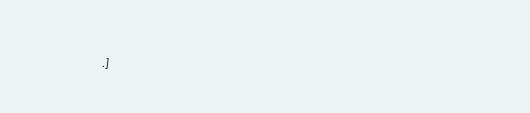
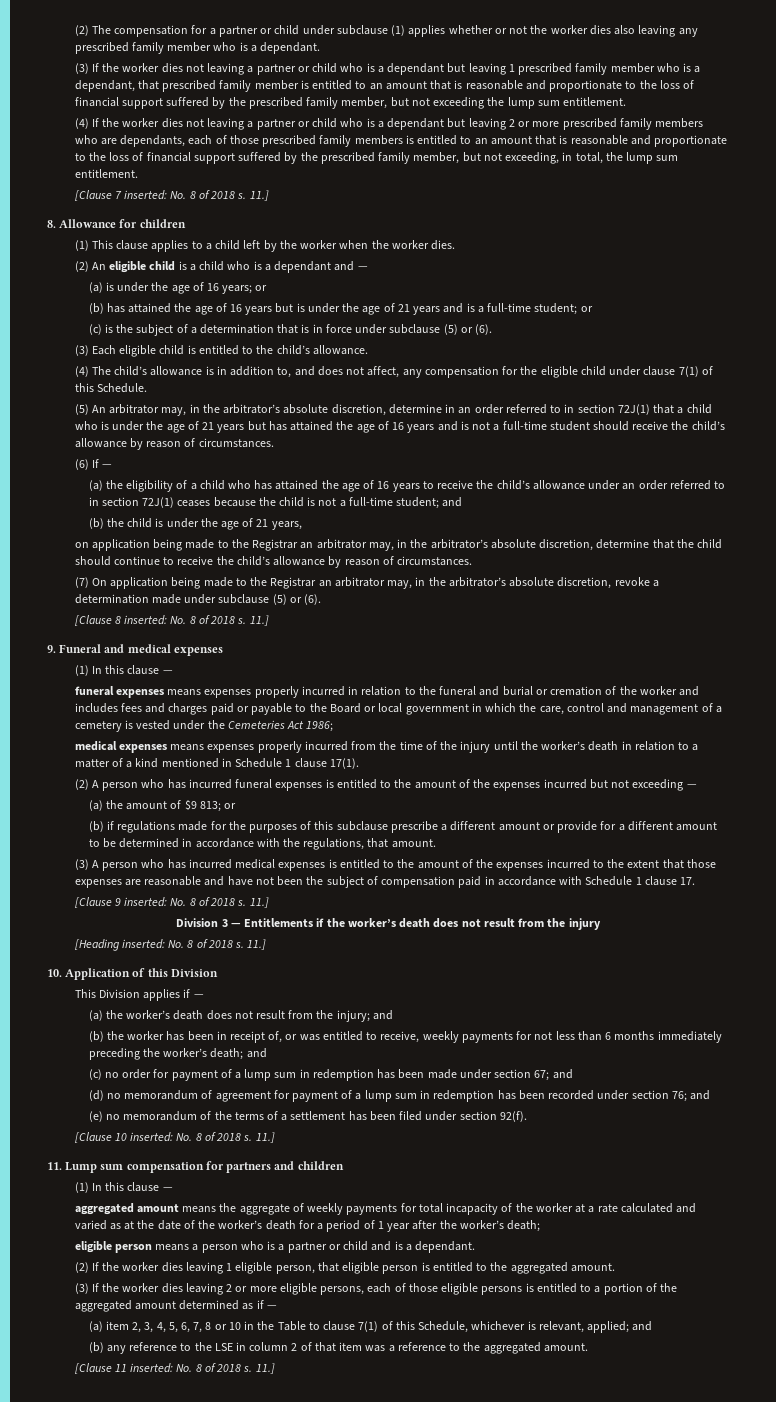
[102,58,110,69] .] -> [74,25,698,37] [74,42,321,54] [74,63,701,75] [74,80,695,92] [74,97,627,109] [74,118,703,130] [74,135,728,147] [74,152,679,164] [74,169,138,178] [74,190,269,201] [47,219,186,228] [74,240,456,252] [74,261,368,273] [88,282,268,294] [88,303,593,315] [88,324,493,336] [74,345,368,357] [74,366,713,378] [74,383,147,393] [74,404,712,416] [74,421,725,433] [74,438,274,450] [74,459,113,470] [88,480,726,492] [88,497,463,509] [88,518,302,530] [74,539,723,551] [74,556,473,568] [74,577,659,589] [74,594,322,605] [74,615,269,626] [47,644,223,656] [74,665,173,676] [74,686,700,698] [74,703,722,715] [74,720,334,732] [74,741,699,753] [74,758,359,769] [74,779,697,791] [88,800,236,812] [88,821,718,833] [88,838,436,850] [74,859,716,871] [74,876,696,888] [74,897,269,908] [176,918,601,930] [74,939,267,951] [47,968,218,980] [74,989,204,1001] [88,1010,393,1022] [88,1031,722,1043] [88,1048,267,1060] [88,1069,573,1081] [88,1090,711,1102] [88,1111,527,1122] [74,1132,275,1143] [47,1161,344,1173] [74,1182,173,1193] [74,1203,697,1215] [74,1220,541,1232] [74,1241,476,1253] [74,1262,615,1274] [74,1283,677,1295] [74,1300,277,1312] [88,1321,653,1333] [88,1342,588,1354] [74,1363,275,1374] (2) The compensation for a partner or child under subclause (1) applies whether or not the worker dies also leaving any prescribed family member who is a dependant. // (3) If the worker dies not leaving a partner or child who is a dependant but leaving 1 prescribed family member who is a dependant, that prescribed family member is entitled to an amount that is reasonable and proportionate to the loss of financial support suffered by the prescribed family member, but not exceeding the lump sum entitlement. // (4) If the worker dies not leaving a partner or child who is a dependant but leaving 2 or more prescribed family members who are dependants, each of those prescribed family members is entitled to an amount that is reasonable and proportionate to the loss of financial support suffered by the prescribed family member, but not exceeding, in total, the lump sum entitlement. // [Clause 7 inserted: No. 8 of 2018 s. 11.] // 8. Allowance for children // (1) This clause applies to a child left by the worker when the worker dies. // (2) An eligible child is a child who is a dependant and — // (a) is under the age of 16 years; or // (b) has attained the age of 16 years but is under the age of 21 years and is a full-time student; or // (c) is the subject of a determination that is in force under subclause (5) or (6). // (3) Each eligible child is entitled to the child’s allowance. // (4) The child’s allowance is in addition to, and does not affect, any compensation for the eligible child under clause 7(1) of this Schedule. // (5) An arbitrator may, in the arbitrator’s absolute discretion, determine in an order referred to in section 72J(1) that a child who is under the age of 21 years but has attained the age of 16 years and is not a full-time student should receive the child’s allowance by reason of circumstances. // (6) If — // (a) the eligibility of a child who has attained the age of 16 years to receive the child’s allowance under an order referred to in section 72J(1) ceases because the child is not a full-time student; and // (b) the child is under the age of 21 years, // on application being made to the Registrar an arbitrator may, in the arbitrator’s absolute discretion, determine that the child should continue to receive the child’s allowance by reason of circumstances. // (7) On application being made to the Registrar an arbitrator may, in the arbitrator’s absolute discretion, revoke a determination made under subclause (5) or (6). // [Clause 8 inserted: No. 8 of 2018 s. 11.] // 9. Funeral and medical expenses // (1) In this clause — // funeral expenses means expenses properly incurred in relation to the funeral and burial or cremation of the worker and includes fees and charges paid or payable to the Board or local government in which the care, control and management of a cemetery is vested under the Cemeteries Act 1986; // medical expenses means expenses properly incurred from the time of the injury until the worker’s death in relation to a matter of a kind mentioned in Schedule 1 clause 17(1). // (2) A person who has incurred funeral expenses is entitled to the amount of the expenses incurred but not exceeding — // (a) the amount of $9 813; or // (b) if regulations made for the purposes of this subclause prescribe a different amount or provide for a different amount to be determined in accordance with the regulations, that amount. // (3) A person who has incurred medical expenses is entitled to the amount of the expenses incurred to the extent that those expenses are reasonable and have not been the subject of compensation paid in accordance with Schedule 1 clause 17. // [Clause 9 inserted: No. 8 of 2018 s. 11.] // Division 3 — Entitlements if the worker’s death does not result from the injury // [Heading inserted: No. 8 of 2018 s. 11.] // 10. Application of this Division // This Division applies if — // (a) the worker’s death does not result from the injury; and // (b) the worker has been in receipt of, or was entitled to receive, weekly payments for not less than 6 months immediately preceding the worker’s death; and // (c) no order for payment of a lump sum in redemption has been made under section 67; and // (d) no memorandum of agreement for payment of a lump sum in redemption has been recorded under section 76; and // (e) no memorandum of the terms of a settlement has been filed under section 92(f). // [Clause 10 inserted: No. 8 of 2018 s. 11.] // 11. Lump sum compensation for partners and children // (1) In this clause — // aggregated amount means the aggregate of weekly payments for total incapacity of the worker at a rate calculated and varied as at the date of the worker’s death for a period of 1 year after the worker’s death; // eligible person means a person who is a partner or child and is a dependant. // (2) If the worker dies leaving 1 eligible person, that eligible person is entitled to the aggregated amount. // (3) If the worker dies leaving 2 or more eligible persons, each of those eligible persons is entitled to a portion of the aggregated amount determined as if — // (a) item 2, 3, 4, 5, 6, 7, 8 or 10 in the Table to clause 7(1) of this Schedule, whichever is relevant, applied; and // (b) any reference to the LSE in column 2 of that item was a reference to the aggregated amount. // [Clause 11 inserted: No. 8 of 2018 s. 11.]

